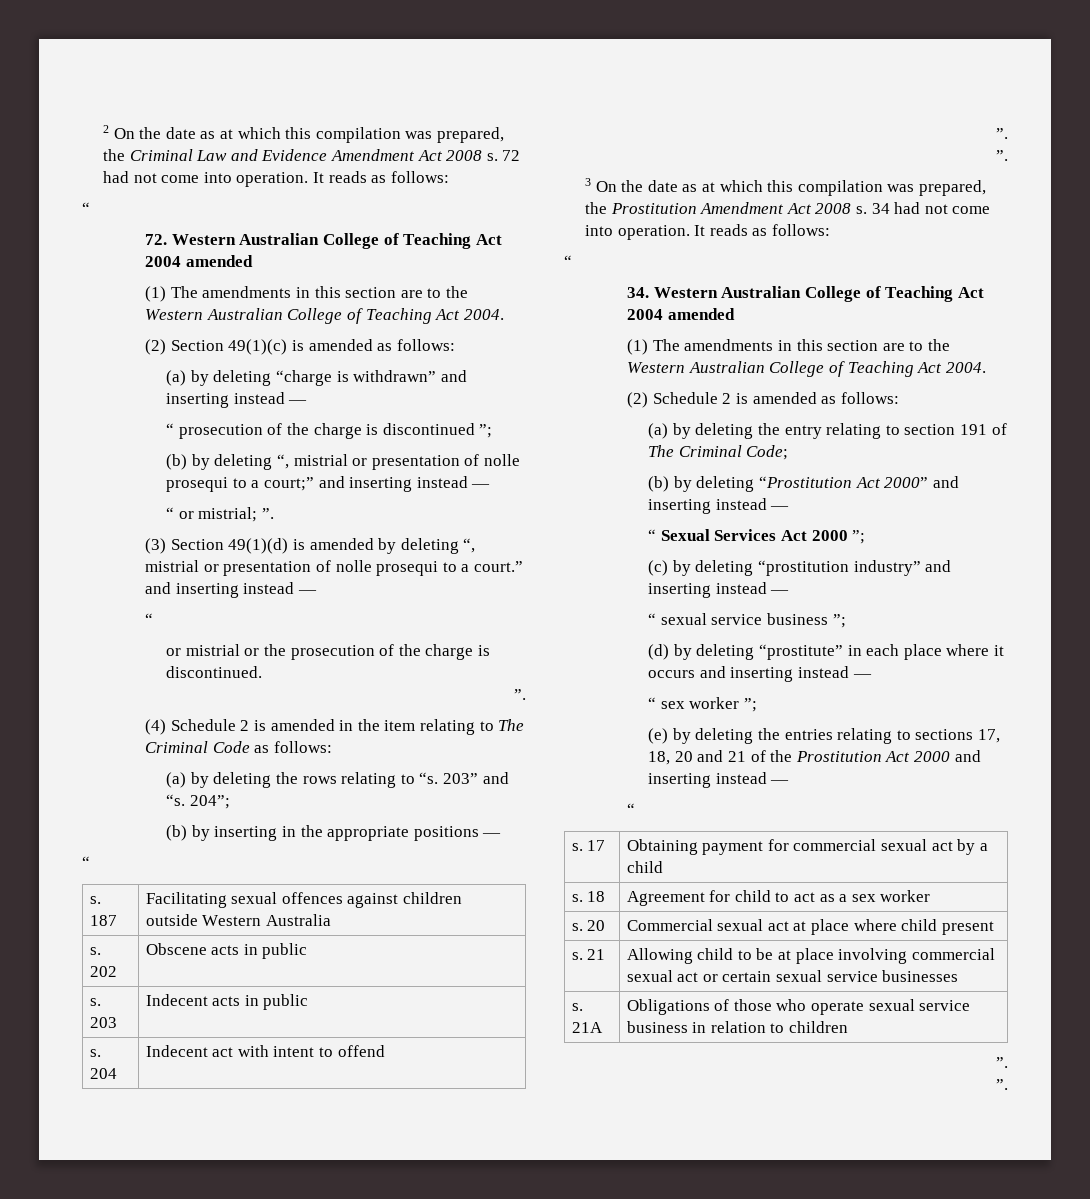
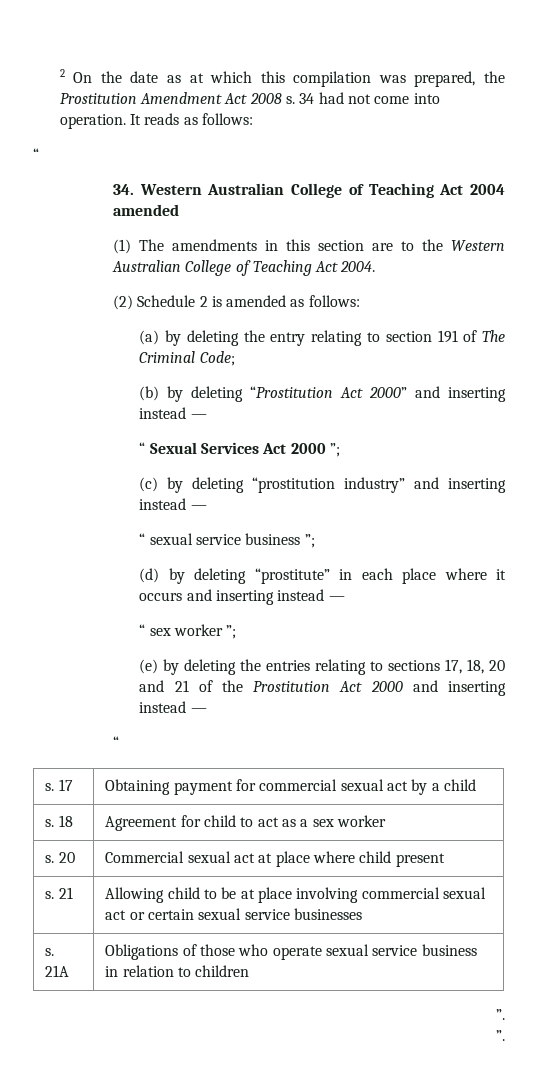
[129,149,521,161] [103,171,449,187] [82,202,90,214] [145,233,502,249] [145,255,253,267] [145,286,468,302] [145,308,504,324] [145,339,455,355] [166,370,467,386] [166,392,308,408] [166,423,493,439] [166,454,520,470] [166,476,491,492] [166,507,275,522] [145,538,476,554] [145,560,523,576] [145,582,317,598] [145,613,154,625] [166,644,490,660] [166,666,263,678] [514,689,526,700] [145,719,525,735] [145,741,332,753] [166,772,509,788] [166,794,230,809] [166,825,502,841] [82,856,90,868] [89,896,101,904] [89,915,117,926] [145,892,462,908] [145,914,331,926] [89,947,101,955] [89,966,117,977] [145,943,308,959] [89,998,101,1006] [89,1017,117,1028] [145,994,309,1010] [89,1049,101,1057] [89,1068,117,1079] [145,1045,385,1057] [996,128,1008,139] [996,150,1008,161] [585,178,986,196] [585,202,608,214] Criminal Law and Evidence Amendment Act 2008 s. 72 had not come into operation. It reads as follows: // “ // 72. Western Australian College of Teaching Act 2004 amended // (1) The amendments in this section are to the Western Australian College of Teaching Act 2004. // (2) Section 49(1)(c) is amended as follows: // (a) by deleting “charge is withdrawn” and inserting instead — // “ prosecution of the charge is discontinued ”; // (b) by deleting “, mistrial or presentation of nolle prosequi to a court;” and inserting instead — // “ or mistrial; ”. // (3) Section 49(1)(d) is amended by deleting “, mistrial or presentation of nolle prosequi to a court.” and inserting instead — // “ // or mistrial or the prosecution of the charge is discontinued. // ”. // (4) Schedule 2 is amended in the item relating to The Criminal Code as follows: // (a) by deleting the rows relating to “s. 203” and “s. 204”; // (b) by inserting in the appropriate positions — // “ // s. 187 | Facilitating sexual offences against children outside Western Australia // s. 202 | Obscene acts in public // s. 203 | Indecent acts in public // s. 204 | Indecent act with intent to offend // ”. // ”. // 3 On the date as at which this compilation was prepared, the -> (505, 77) none

